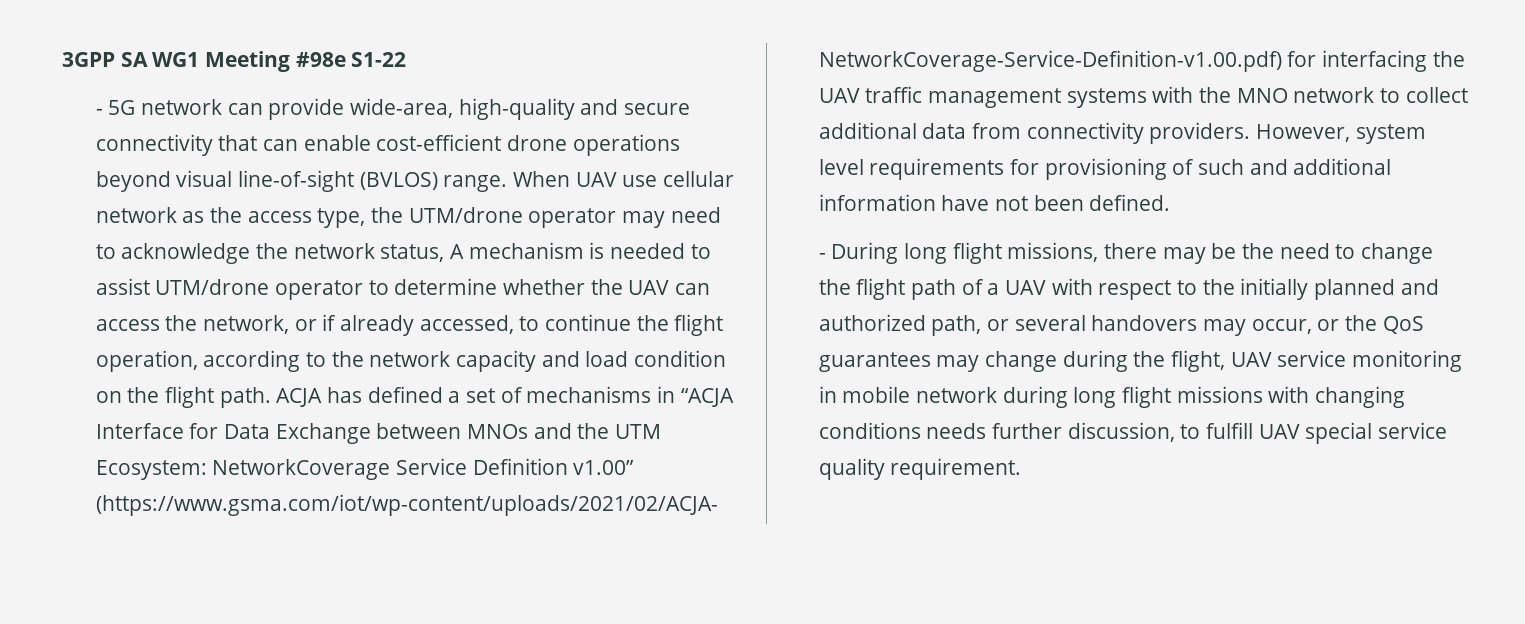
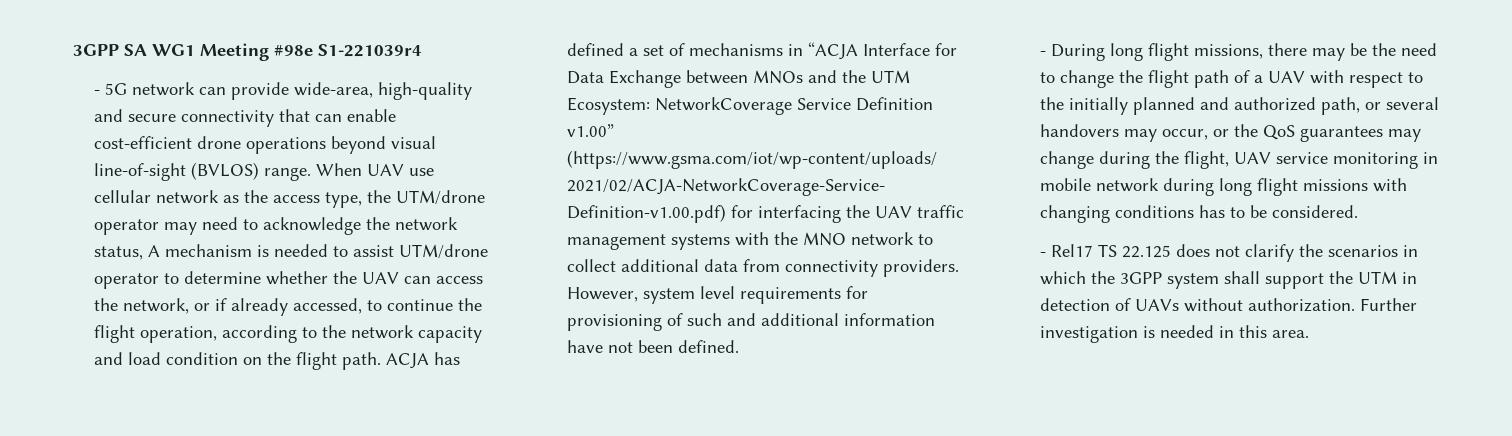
[351,52,407,67] S1-22 -> [318,44,422,57] S1-221039r4
[926,422,1447,444] [818,458,1022,480] needs further discussion, to fulfill UAV special service quality requirement. -> [1198,205,1358,218] [1039,244,1418,262] [1039,271,1417,289] [1039,298,1417,312] [1039,325,1309,343] has to be considered. // - Rel17 TS 22.125 does not clarify the scenarios in which the 3GPP system shall support the UTM in detection of UAVs without authorization. Further investigation is needed in this area.

